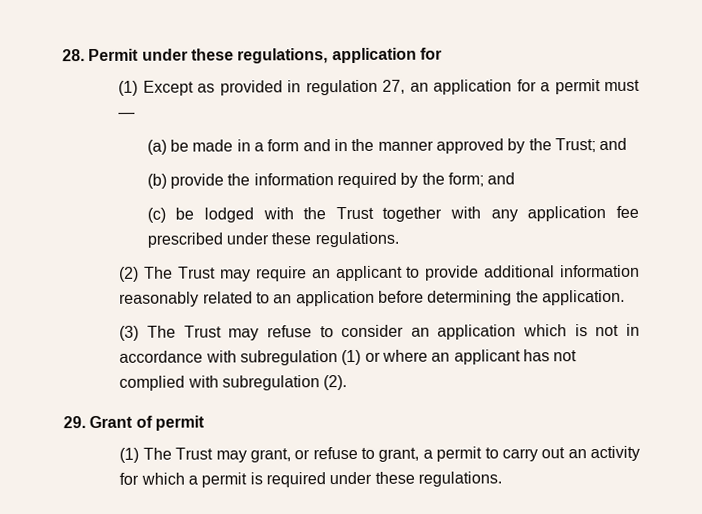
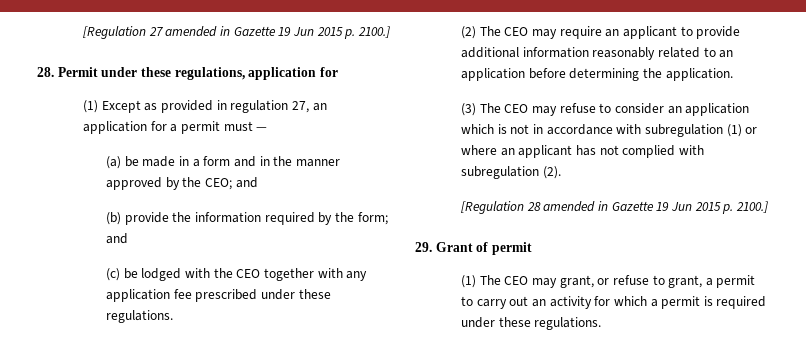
(62, 55) none -> [82,26,390,39] [Regulation 27 amended in Gazette 19 Jun 2015 p. 2100.] //
[554,138,596,153] Trust; -> [204,178,232,190] CEO;
[335,206,374,220] Trust -> [236,269,261,278] CEO
[178,266,217,279] Trust -> [504,27,529,36] CEO
[183,325,222,338] Trust -> [504,104,529,113] CEO
(348, 383) none -> [460,201,768,214] // [Regulation 28 amended in Gazette 19 Jun 2015 p. 2100.]
[175,447,214,460] Trust -> [504,276,529,285] CEO

